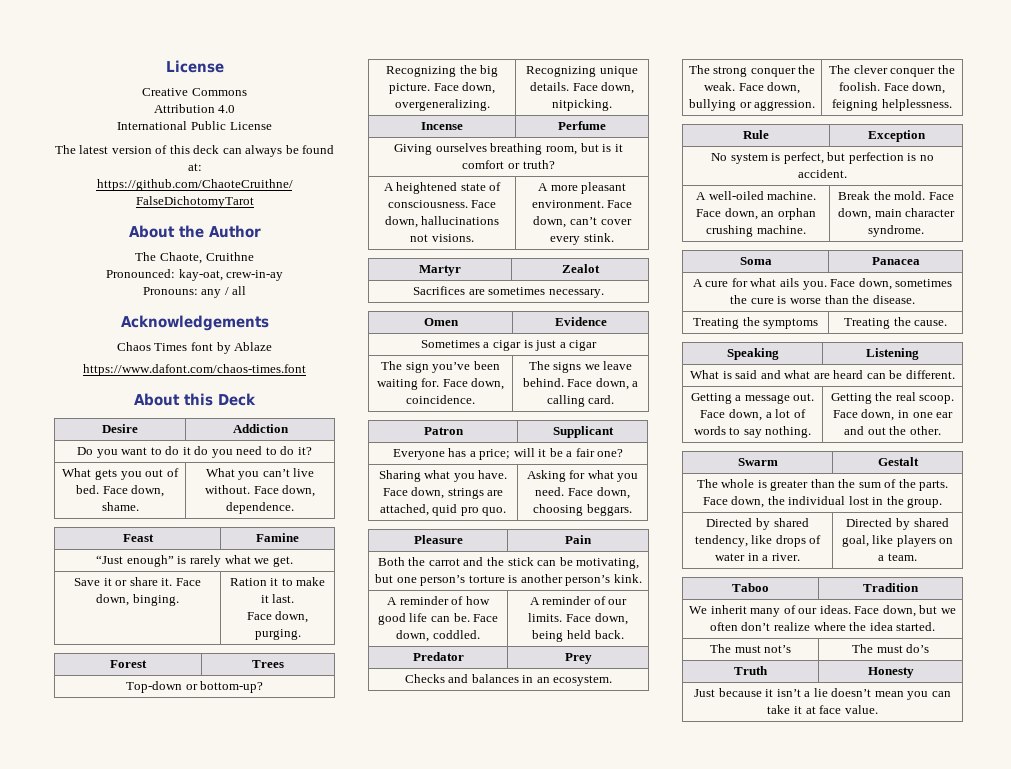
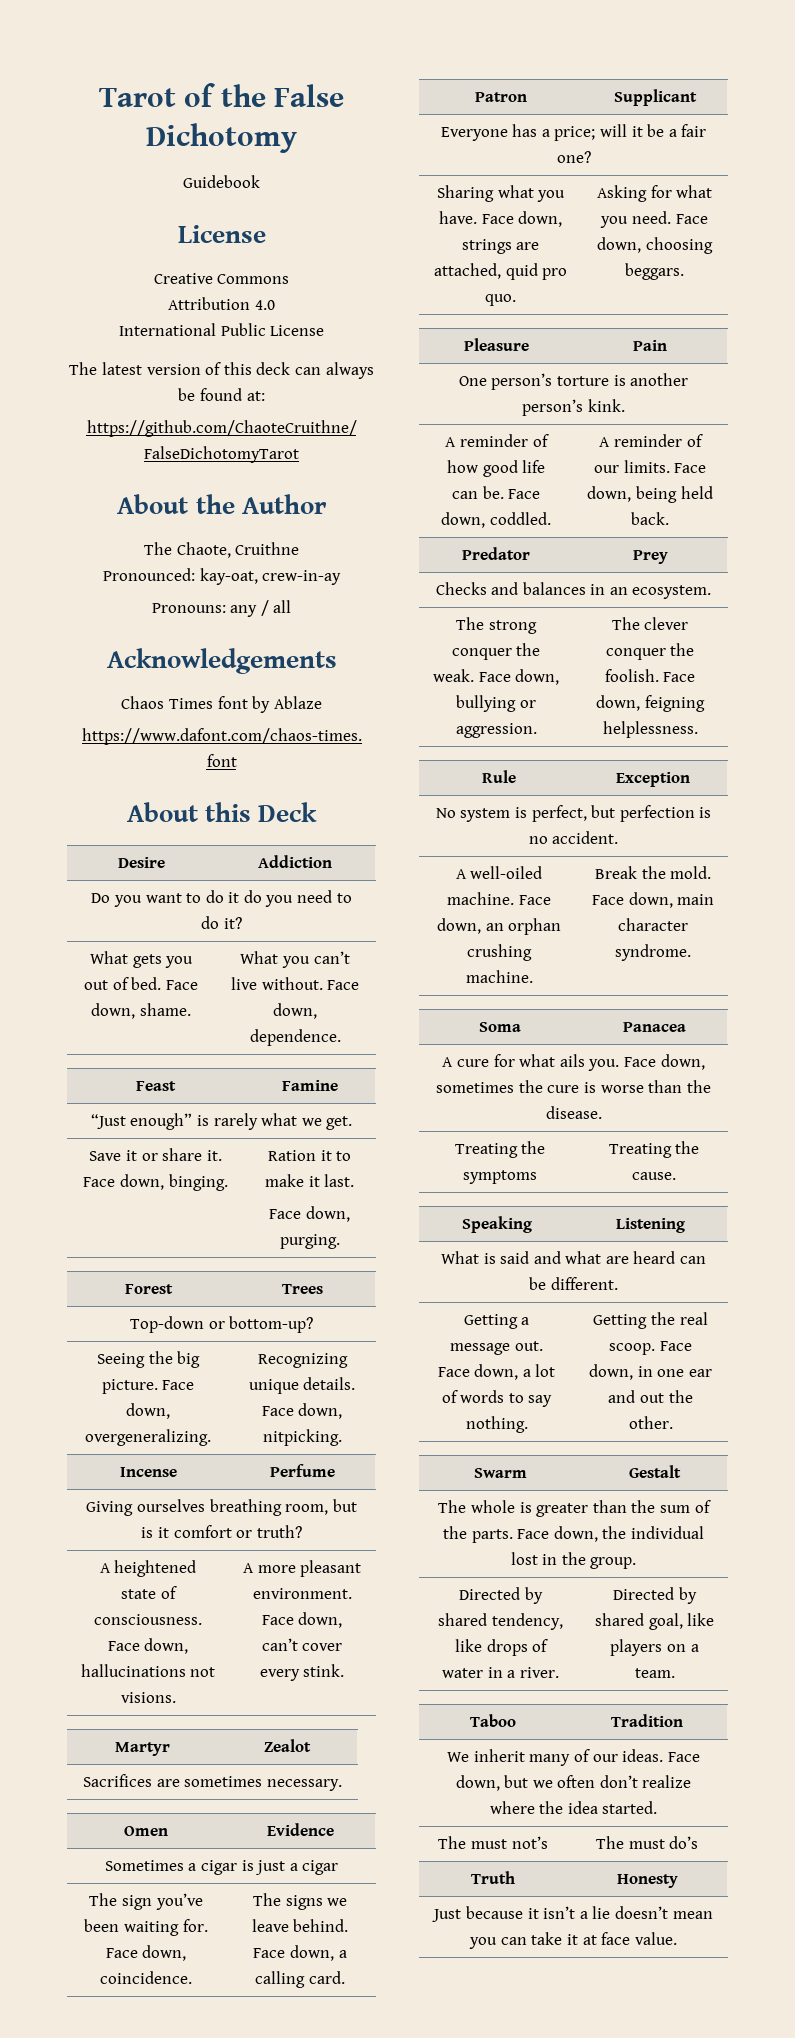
(165, 66) none -> [98,83,345,107] [146,123,297,153] [183,175,260,188] Tarot of the False Dichotomy // Guidebook //
[385,66,456,77] Recognizing -> [96,1353,145,1368] Seeing
[377,557,640,569] [375,574,417,583] Both the carrot and the stick can be motivating, but one -> [458,376,487,386] One

